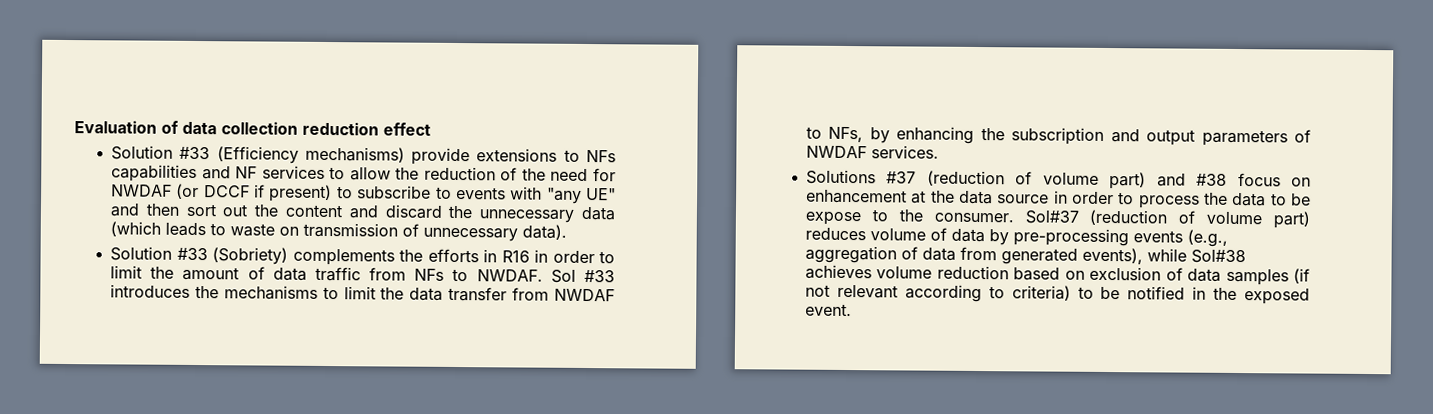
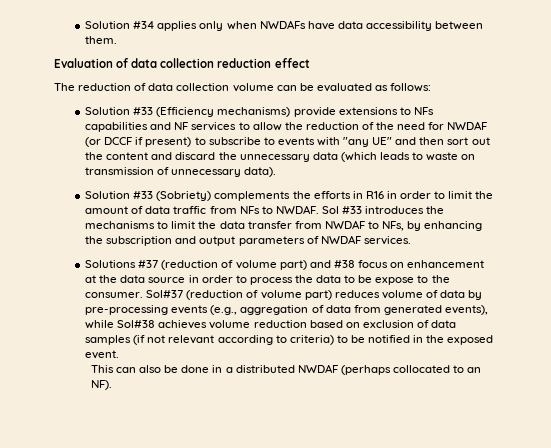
(74, 127) none -> [85,20,484,31] [85,36,118,44] Solution #34 applies only when NWDAFs have data accessibility between them. //
(431, 129) none -> [54,83,432,92] // The reduction of data collection volume can be evaluated as follows:
(852, 310) none -> [90,364,482,375] [90,380,112,390] // This can also be done in a distributed NWDAF (perhaps collocated to an NF).

